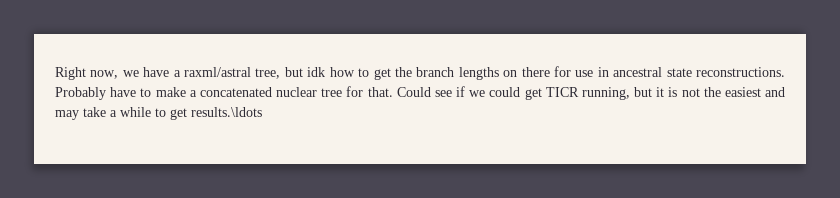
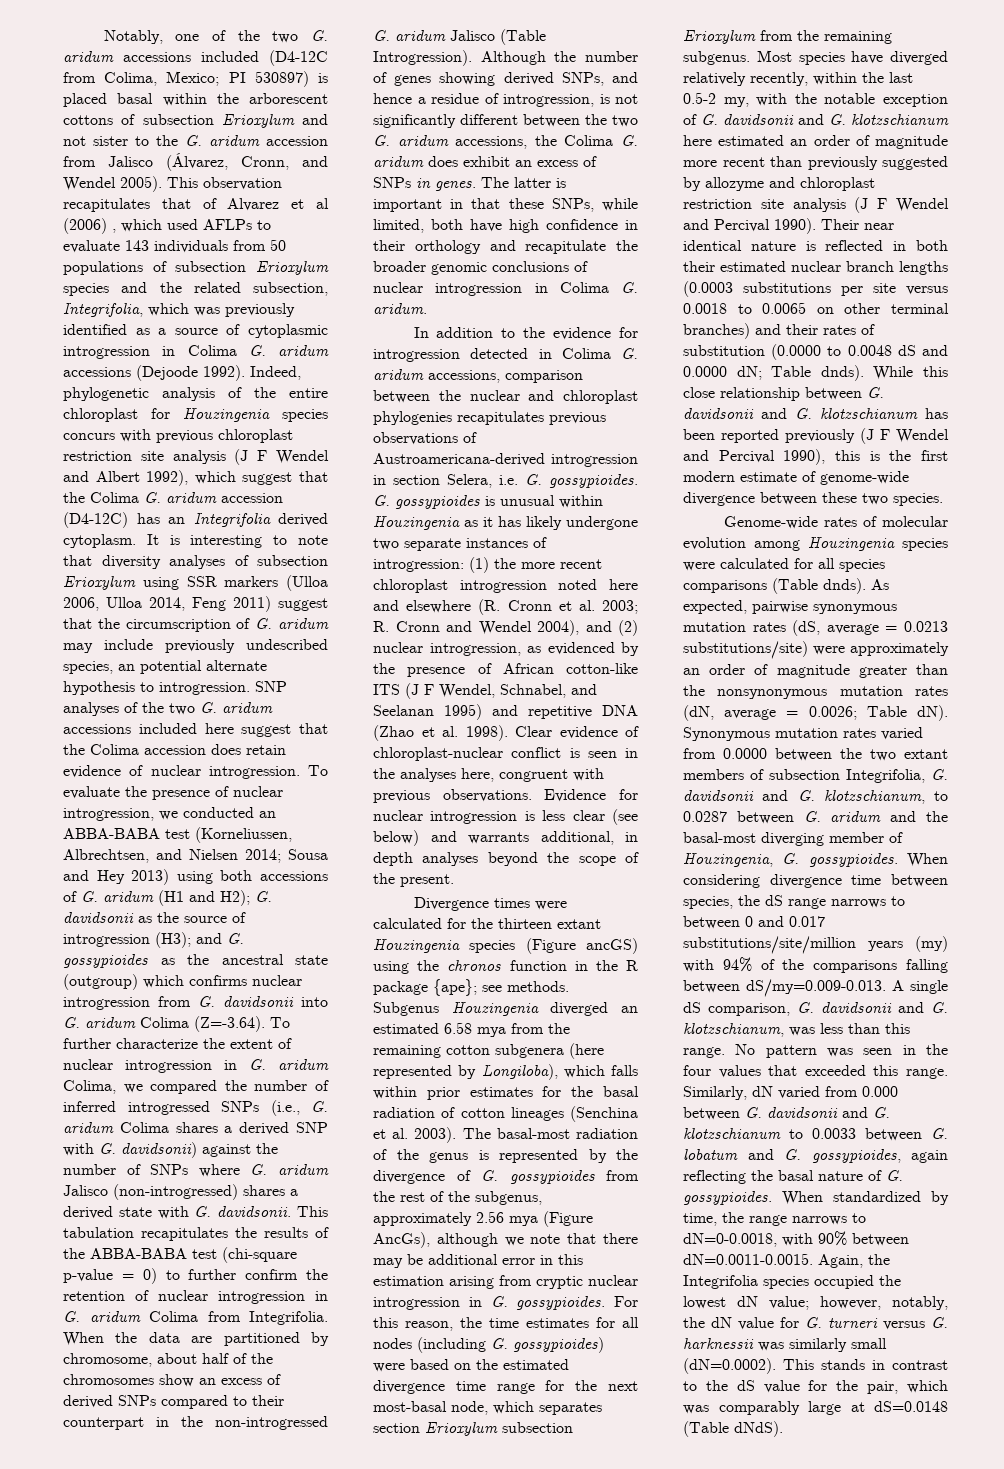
[55,66,786,80] [55,86,785,100] [55,107,262,120] Right now, we have a raxml/astral tree, but idk how to get the branch lengths on there for use in ancestral state reconstructions. Probably have to make a concatenated nuclear tree for that. Could see if we could get TICR running, but it is not the easiest and may take a while to get results.\ldots -> [103,30,328,44] [63,50,328,66] [63,71,328,87] [63,93,328,107] [63,114,328,128] [63,135,328,146] [63,153,328,171] [63,176,282,192] [63,198,329,212] [63,218,271,234] [63,239,286,253] [63,261,329,275] [63,282,328,296] [63,303,295,317] [63,324,328,338] [63,345,329,359] [63,365,301,381] [63,387,328,401] [63,408,328,422] [63,429,293,443] [63,449,329,465] [63,470,328,486] [63,492,283,503] [63,512,328,528] [63,534,328,548] [63,555,328,569] [63,575,328,591] [63,596,328,612] [63,618,329,632] [63,639,328,653] [63,660,267,674] [63,681,287,695] [63,702,273,716] [63,723,328,737] [63,744,286,755] [63,765,328,779] [63,786,283,800] [63,807,276,821] [63,827,292,843] [63,849,328,863] [63,869,328,885] [63,890,272,906] [63,912,246,923] [63,932,244,948] [63,954,328,968] [63,974,302,990] [63,996,328,1010] [63,1016,290,1032] [63,1038,292,1049] [63,1059,329,1073] [63,1080,329,1094] [63,1100,328,1116] [63,1122,328,1135] [63,1142,278,1158] [63,1164,329,1177] [63,1184,298,1200] [63,1206,328,1219] [63,1227,329,1241] [63,1247,297,1263] [63,1268,328,1284] [63,1290,328,1304] [63,1311,328,1325] [63,1332,329,1346] [63,1353,273,1367] [63,1374,281,1387] [63,1395,284,1409] [63,1416,328,1430] [373,29,546,45] [373,50,638,66] [373,72,638,86] [373,93,638,107] [373,114,638,128] [373,135,638,149] [373,156,597,167] [373,177,566,191] [373,198,638,212] [373,219,638,233] [373,240,638,254] [373,261,588,275] [373,282,638,296] [373,303,427,314] [413,327,638,340] [373,348,638,362] [373,369,583,383] [373,390,638,404] [373,411,606,425] [373,432,477,445] [373,453,638,467] [373,474,638,488] [373,495,603,509] [373,516,638,530] [373,537,547,551] [373,557,602,573] [373,579,638,593] [373,599,638,615] [373,620,638,636] [373,642,639,656] [373,663,638,677] [373,683,597,699] [373,704,638,720] [373,725,639,741] [373,747,638,761] [373,768,604,782] [373,789,638,803] [373,809,638,825] [373,830,638,846] [373,852,639,866] [373,873,454,887] [413,897,567,911] [373,918,601,929] [373,938,638,954] [373,960,638,974] [373,979,569,996] [373,1002,638,1016] [373,1022,570,1037] [373,1043,604,1059] [373,1064,638,1080] [373,1086,639,1100] [373,1106,638,1122] [373,1127,638,1143] [373,1149,638,1163] [373,1170,639,1184] [373,1191,542,1205] [373,1211,593,1227] [373,1232,638,1248] [373,1254,583,1268] [373,1275,638,1289] [373,1296,638,1310] [373,1317,639,1331] [373,1337,604,1353] [373,1359,569,1372] [373,1380,638,1394] [373,1401,602,1415] [373,1422,573,1436] [683,30,892,44] [683,50,948,65] [683,72,913,86] [683,92,948,107] [683,114,949,125] [683,135,948,149] [683,156,948,170] [683,177,875,191] [683,197,949,213] [683,218,894,234] [683,240,948,251] [683,261,948,275] [683,281,948,297] [683,302,949,314] [683,323,875,339] [683,344,948,360] [683,365,948,381] [683,387,884,401] [683,408,948,419] [683,428,949,444] [683,449,948,465] [683,471,909,485] [683,492,943,506] [723,516,948,529] [683,537,948,551] [683,558,885,572] [683,578,889,594] [683,600,897,614] [683,620,948,636] [683,641,949,659] [683,664,948,678] [683,685,948,699] [683,705,948,721] [683,727,923,741] [683,748,948,761] [683,769,948,783] [683,790,948,804] [683,811,948,824] [683,832,903,846] [683,853,948,867] [683,874,948,888] [683,895,905,909] [683,916,825,929] [683,936,948,954] [683,957,948,973] [683,979,948,997] [683,1002,948,1016] [683,1023,910,1037] [683,1044,948,1058] [683,1065,948,1079] [683,1086,898,1100] [683,1107,890,1120] [683,1128,948,1141] [683,1149,948,1163] [683,1170,903,1184] [683,1191,949,1205] [683,1212,866,1226] [683,1231,909,1247] [683,1253,890,1268] [683,1275,901,1289] [683,1296,948,1310] [683,1317,948,1330] [683,1338,887,1352] [683,1358,948,1374] [683,1380,948,1394] [683,1401,948,1415] [683,1421,783,1437] Notably, one of the two G. aridum accessions included (D4-12C from Colima, Mexico; PI 530897) is placed basal within the arborescent cottons of subsection Erioxylum and not sister to the G. aridum accession from Jalisco (Álvarez, Cronn, and Wendel 2005). This observation recapitulates that of Alvarez et al (2006) , which used AFLPs to evaluate 143 individuals from 50 populations of subsection Erioxylum species and the related subsection, Integrifolia, which was previously identified as a source of cytoplasmic introgression in Colima G. aridum accessions (Dejoode 1992). Indeed, phylogenetic analysis of the entire chloroplast for Houzingenia species concurs with previous chloroplast restriction site analysis (J F Wendel and Albert 1992), which suggest that the Colima G. aridum accession (D4-12C) has an Integrifolia derived cytoplasm. It is interesting to note that diversity analyses of subsection Erioxylum using SSR markers (Ulloa 2006, Ulloa 2014, Feng 2011) suggest that the circumscription of G. aridum may include previously undescribed species, an potential alternate hypothesis to introgression. SNP analyses of the two G. aridum accessions included here suggest that the Colima accession does retain evidence of nuclear introgression. To evaluate the presence of nuclear introgression, we conducted an ABBA-BABA test (Korneliussen, Albrechtsen, and Nielsen 2014; Sousa and Hey 2013) using both accessions of G. aridum (H1 and H2); G. davidsonii as the source of introgression (H3); and G. gossypioides as the ancestral state (outgroup) which confirms nuclear introgression from G. davidsonii into G. aridum Colima (Z=-3.64). To further characterize the extent of nuclear introgression in G. aridum Colima, we compared the number of inferred introgressed SNPs (i.e., G. aridum Colima shares a derived SNP with G. davidsonii) against the number of SNPs where G. aridum Jalisco (non-introgressed) shares a derived state with G. davidsonii. This tabulation recapitulates the results of the ABBA-BABA test (chi-square p-value = 0) to further confirm the retention of nuclear introgression in G. aridum Colima from Integrifolia. When the data are partitioned by chromosome, about half of the chromosomes show an excess of derived SNPs compared to their counterpart in the non-introgressed G. aridum Jalisco (Table Introgression). Although the number of genes showing derived SNPs, and hence a residue of introgression, is not significantly different between the two G. aridum accessions, the Colima G. aridum does exhibit an excess of SNPs in genes. The latter is important in that these SNPs, while limited, both have high confidence in their orthology and recapitulate the broader genomic conclusions of nuclear introgression in Colima G. aridum. // In addition to the evidence for introgression detected in Colima G. aridum accessions, comparison between the nuclear and chloroplast phylogenies recapitulates previous observations of Austroamericana-derived introgression in section Selera, i.e. G. gossypioides. G. gossypioides is unusual within Houzingenia as it has likely undergone two separate instances of introgression: (1) the more recent chloroplast introgression noted here and elsewhere (R. Cronn et al. 2003; R. Cronn and Wendel 2004), and (2) nuclear introgression, as evidenced by the presence of African cotton-like ITS (J F Wendel, Schnabel, and Seelanan 1995) and repetitive DNA (Zhao et al. 1998). Clear evidence of chloroplast-nuclear conflict is seen in the analyses here, congruent with previous observations. Evidence for nuclear introgression is less clear (see below) and warrants additional, in depth analyses beyond the scope of the present. // Divergence times were calculated for the thirteen extant Houzingenia species (Figure ancGS) using the chronos function in the R package {ape}; see methods. Subgenus Houzingenia diverged an estimated 6.58 mya from the remaining cotton subgenera (here represented by Longiloba), which falls within prior estimates for the basal radiation of cotton lineages (Senchina et al. 2003). The basal-most radiation of the genus is represented by the divergence of G. gossypioides from the rest of the subgenus, approximately 2.56 mya (Figure AncGs), although we note that there may be additional error in this estimation arising from cryptic nuclear introgression in G. gossypioides. For this reason, the time estimates for all nodes (including G. gossypioides) were based on the estimated divergence time range for the next most-basal node, which separates section Erioxylum subsection Erioxylum from the remaining subgenus. Most species have diverged relatively recently, within the last 0.5-2 my, with the notable exception of G. davidsonii and G. klotzschianum here estimated an order of magnitude more recent than previously suggested by allozyme and chloroplast restriction site analysis (J F Wendel and Percival 1990). Their near identical nature is reflected in both their estimated nuclear branch lengths (0.0003 substitutions per site versus 0.0018 to 0.0065 on other terminal branches) and their rates of substitution (0.0000 to 0.0048 dS and 0.0000 dN; Table dnds). While this close relationship between G. davidsonii and G. klotzschianum has been reported previously (J F Wendel and Percival 1990), this is the first modern estimate of genome-wide divergence between these two species. // Genome-wide rates of molecular evolution among Houzingenia species were calculated for all species comparisons (Table dnds). As expected, pairwise synonymous mutation rates (dS, average = 0.0213 substitutions/site) were approximately an order of magnitude greater than the nonsynonymous mutation rates (dN, average = 0.0026; Table dN). Synonymous mutation rates varied from 0.0000 between the two extant members of subsection Integrifolia, G. davidsonii and G. klotzschianum, to 0.0287 between G. aridum and the basal-most diverging member of Houzingenia, G. gossypioides. When considering divergence time between species, the dS range narrows to between 0 and 0.017 substitutions/site/million years (my) with 94% of the comparisons falling between dS/my=0.009-0.013. A single dS comparison, G. davidsonii and G. klotzschianum, was less than this range. No pattern was seen in the four values that exceeded this range. Similarly, dN varied from 0.000 between G. davidsonii and G. klotzschianum to 0.0033 between G. lobatum and G. gossypioides, again reflecting the basal nature of G. gossypioides. When standardized by time, the range narrows to dN=0-0.0018, with 90% between dN=0.0011-0.0015. Again, the Integrifolia species occupied the lowest dN value; however, notably, the dN value for G. turneri versus G. harknessii was similarly small (dN=0.0002). This stands in contrast to the dS value for the pair, which was comparably large at dS=0.0148 (Table dNdS).

